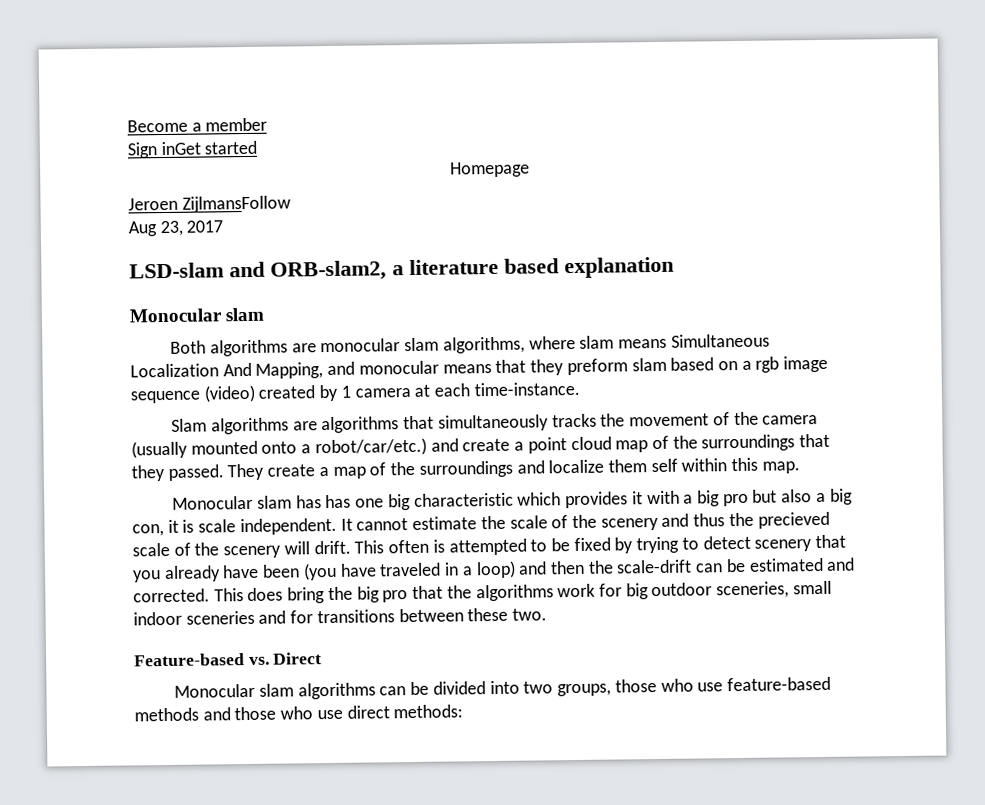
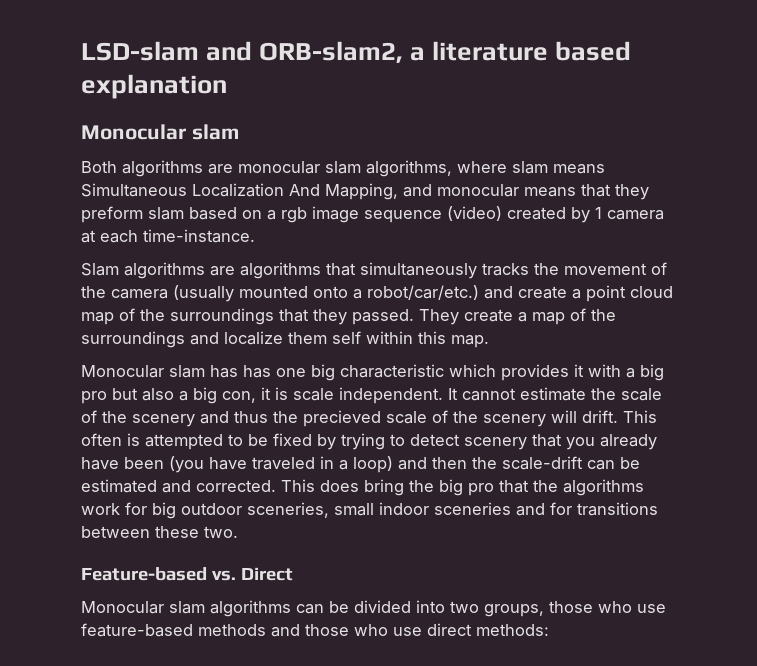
[127,117,268,133] [127,140,258,159] [450,161,530,178] [128,195,291,213] [128,220,224,237] Become a member // Sign inGet started // Homepage // Jeroen ZijlmansFollow // Aug 23, 2017 // -> (81, 51) none

